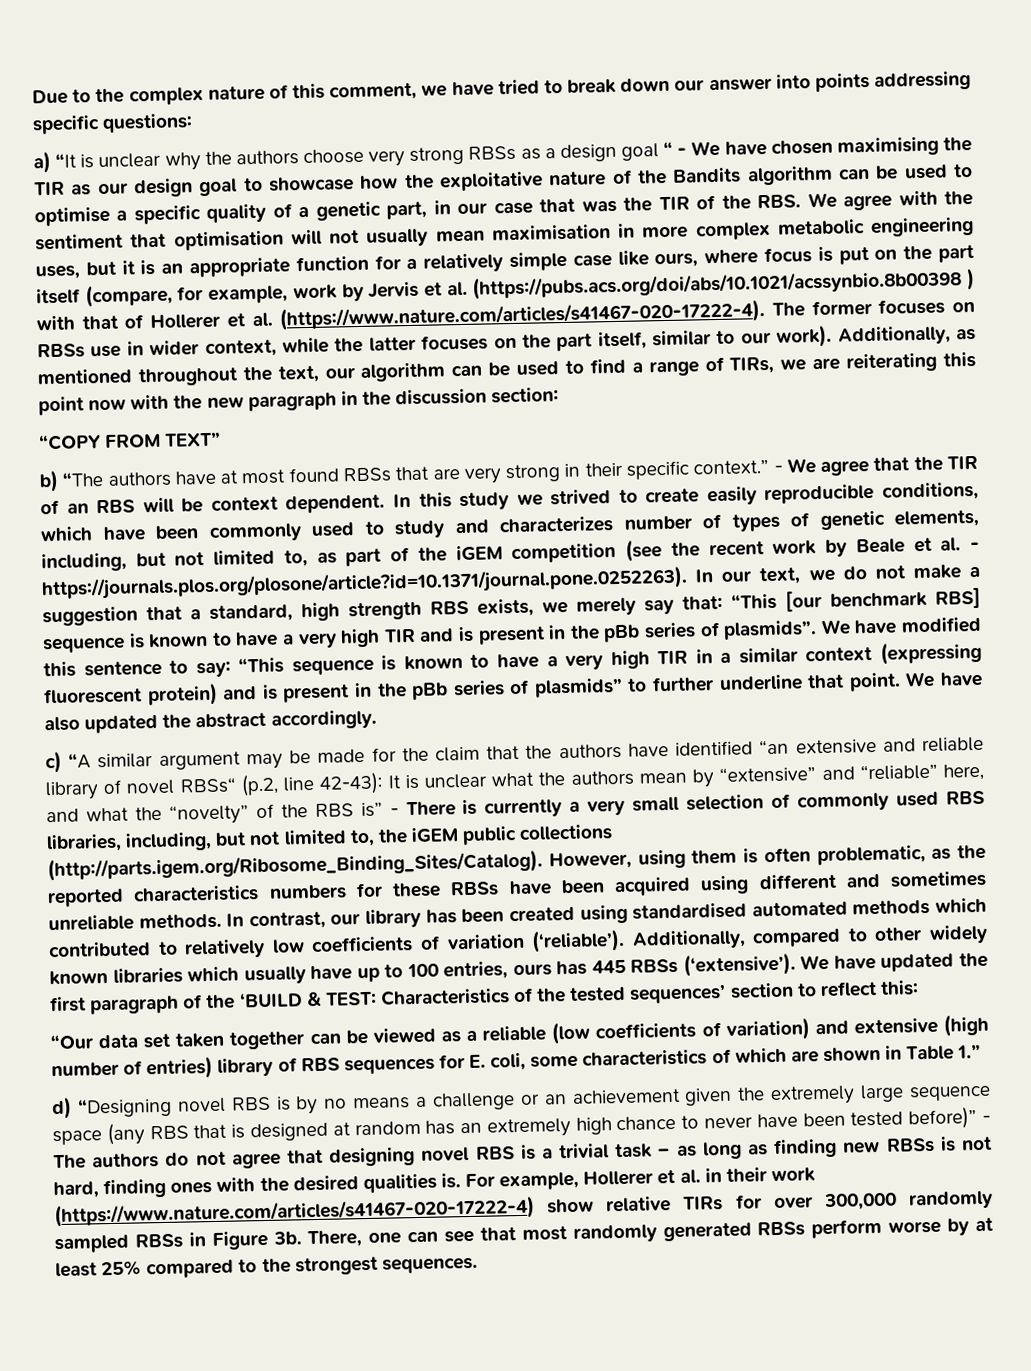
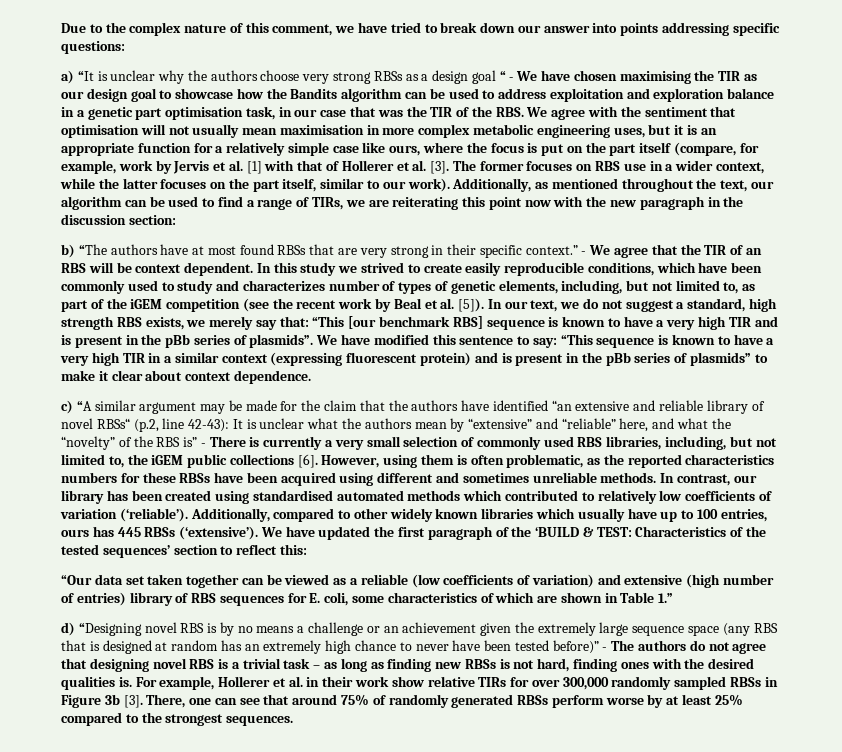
[438,169,667,192] exploitative nature of the -> (287, 93) none
[34,201,428,227] optimise a specific quality of a genetic part, -> [498,88,775,102] [61,106,275,120] address exploitation and exploration balance in a genetic part optimisation task,
(759, 257) none -> [466,142,487,153] the
[472,267,975,300] (https://pubs.acs.org/doi/abs/10.1021/acssynbio.8b00398 ) -> [246,161,262,174] [1]
[279,299,766,331] (https://www.nature.com/articles/s41467-020-17222-4). -> [430,161,450,174] [3].
[37,343,85,359] RBSs -> [595,161,621,171] RBS
(144, 348) none -> [665,164,674,171] a
[39,431,222,451] // “COPY FROM TEXT” -> (176, 220) none
[855,537,980,554] [41,565,688,601] Beale et al. - https://journals.plos.org/plosone/article?id=10.1371/journal.pone.0252263). -> [393,298,485,312] Beal et al. [5]).
[912,564,980,580] [42,606,182,627] make a suggestion that -> [625,300,674,312] suggest
[652,671,984,693] [44,709,377,734] further underline that point. We have also updated the abstract accordingly. -> [61,370,311,384] make it clear about context dependence.
[47,849,543,882] (http://parts.igem.org/Ribosome_Binding_Sites/Catalog). -> [297,454,318,468] [6].
[54,1195,535,1228] (https://www.nature.com/articles/s41467-020-17222-4) -> (390, 681) none
[272,1231,302,1245] 3b. -> [104,694,143,708] 3b [3].
[521,1226,567,1241] most -> [292,694,386,706] around 75% of

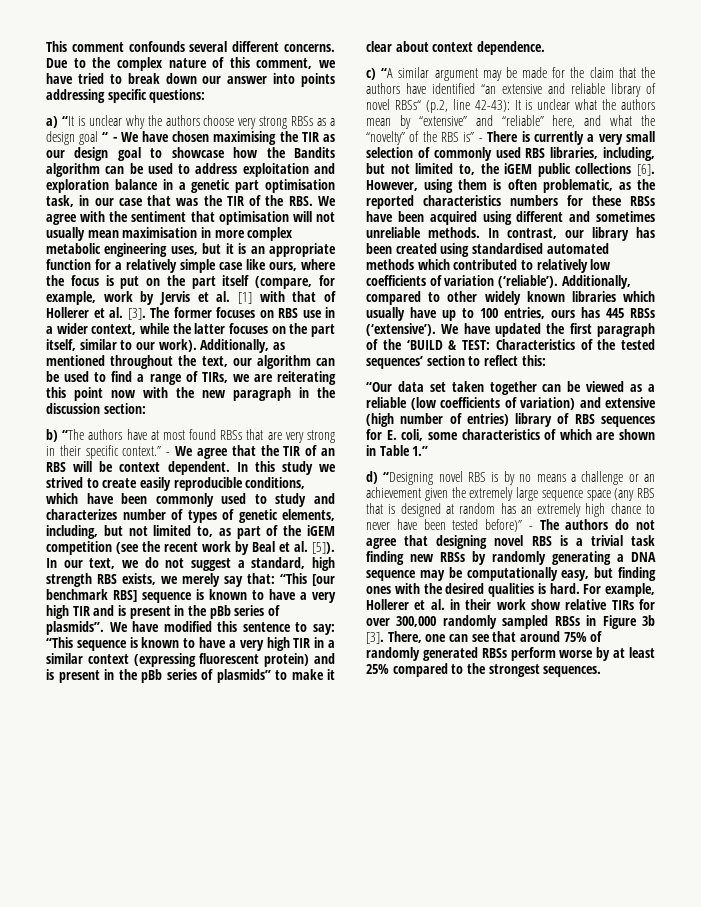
(61, 28) none -> [46,41,335,52] This comment confounds several different concerns.
[313,658,570,672] – as long as finding new RBSs is not hard, -> [366,551,656,565] [366,567,614,581] finding new RBSs by randomly generating a DNA sequence may be computationally easy, but
[118,677,132,687] is. -> [537,583,580,594] is hard.

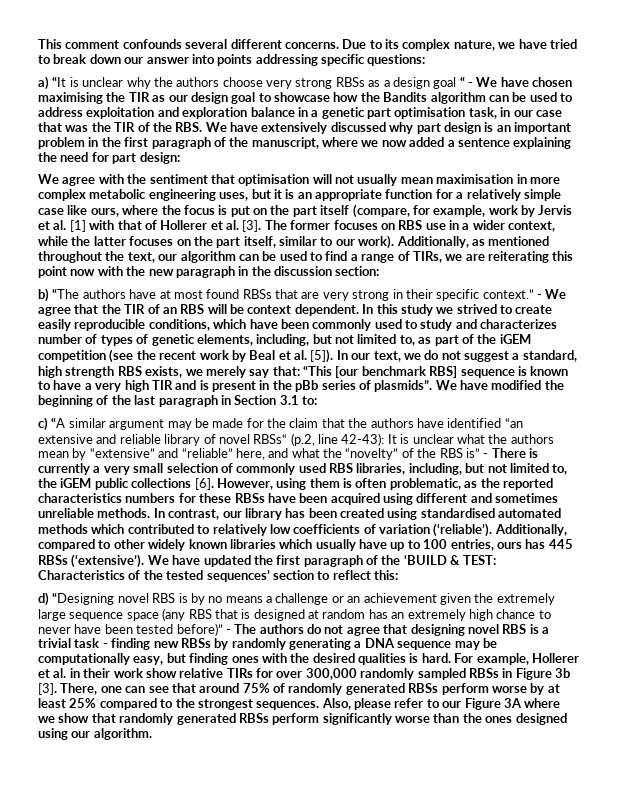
[92,57,313,71] the complex nature of this comment, -> [385,39,495,51] its complex nature,
(336, 201) none -> [230,122,571,134] [38,137,572,149] [38,152,180,164] [38,174,59,184] have extensively discussed why part design is an important problem in the first paragraph of the manuscript, where we now added a sentence explaining the need for part design: // We
[217,621,335,635] [46,637,335,651] [46,653,335,667] [46,669,335,683] [366,41,545,55] this sentence to say: “This sequence is known to have a very high TIR in a similar context (expressing fluorescent protein) and is present in the pBb series of plasmids” to make it clear about context dependence. -> [544,380,564,390] [38,395,317,407] the beginning of the last paragraph in Section 3.1 to:
[366,381,655,395] [366,397,656,410] [366,413,655,427] [366,429,655,441] [366,445,429,456] // “Our data set taken together can be viewed as a reliable (low coefficients of variation) and extensive (high number of entries) library of RBS sequences for E. coli, some characteristics of which are shown in Table 1.” -> (398, 575) none
(655, 540) none -> [102,643,108,648] -
(602, 671) none -> [321,698,561,710] [38,713,567,725] [38,728,152,740] Also, please refer to our Figure 3A where we show that randomly generated RBSs perform significantly worse than the ones designed using our algorithm.

